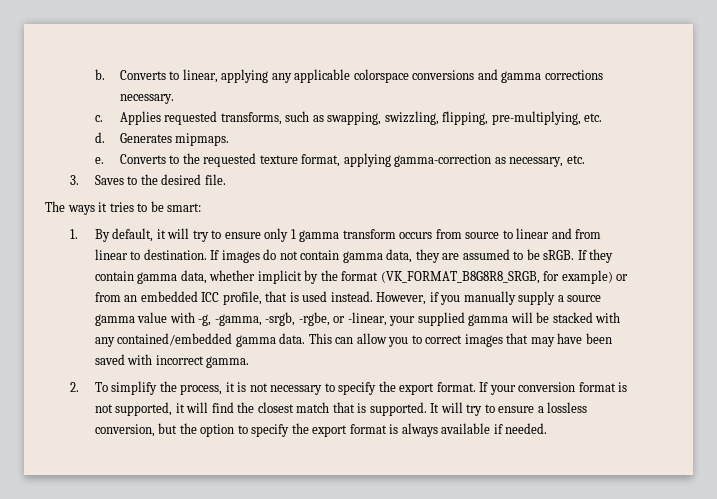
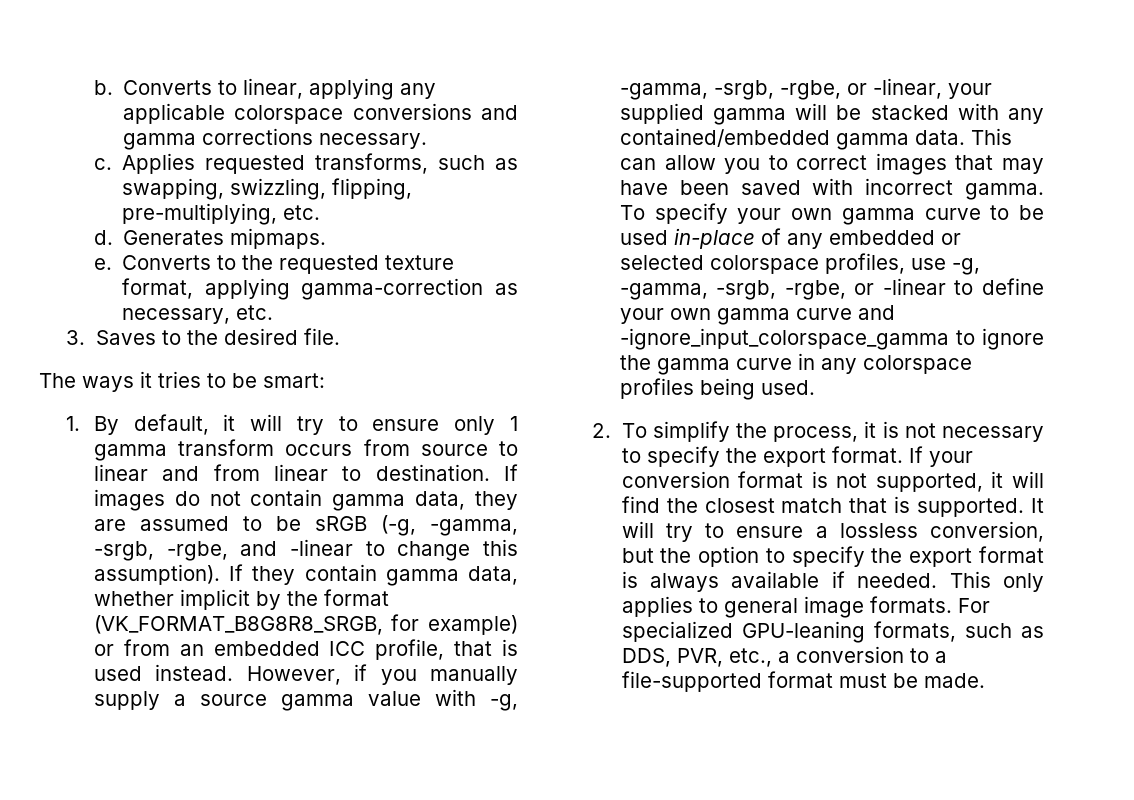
[543,250,575,260] sRGB. -> [314,515,519,536] [93,539,518,561] [93,564,220,585] sRGB (-g, -gamma, -srgb, -rgbe, and -linear to change this assumption).
(250, 362) none -> [619,203,1044,225] [619,228,961,249] [619,253,980,275] [619,278,1044,300] [619,305,895,325] [619,328,1044,350] [619,353,972,375] [619,378,815,400] To specify your own gamma curve to be used in-place of any embedded or selected colorspace profiles, use -g, -gamma, -srgb, -rgbe, or -linear to define your own gamma curve and -ignore_input_colorspace_gamma to ignore the gamma curve in any colorspace profiles being used.
(548, 428) none -> [949,571,1044,592] [621,596,990,618] [621,621,1044,643] [621,646,947,667] [621,671,985,692] This only applies to general image formats. For specialized GPU-leaning formats, such as DDS, PVR, etc., a conversion to a file-supported format must be made.

